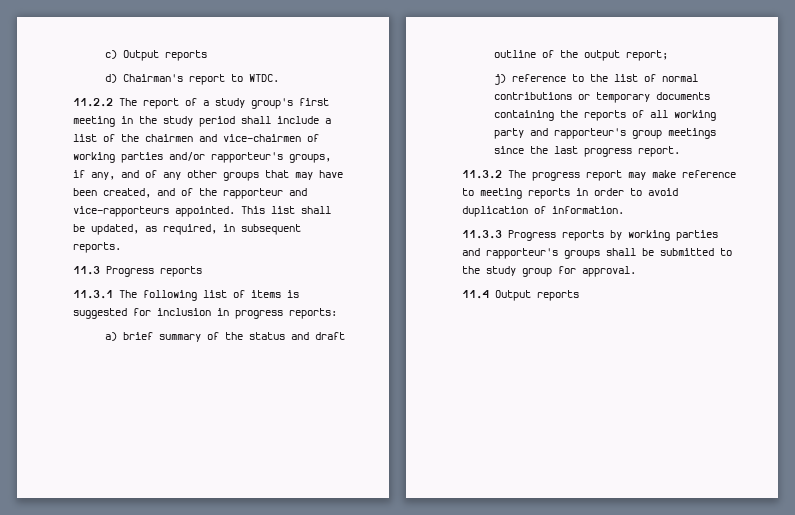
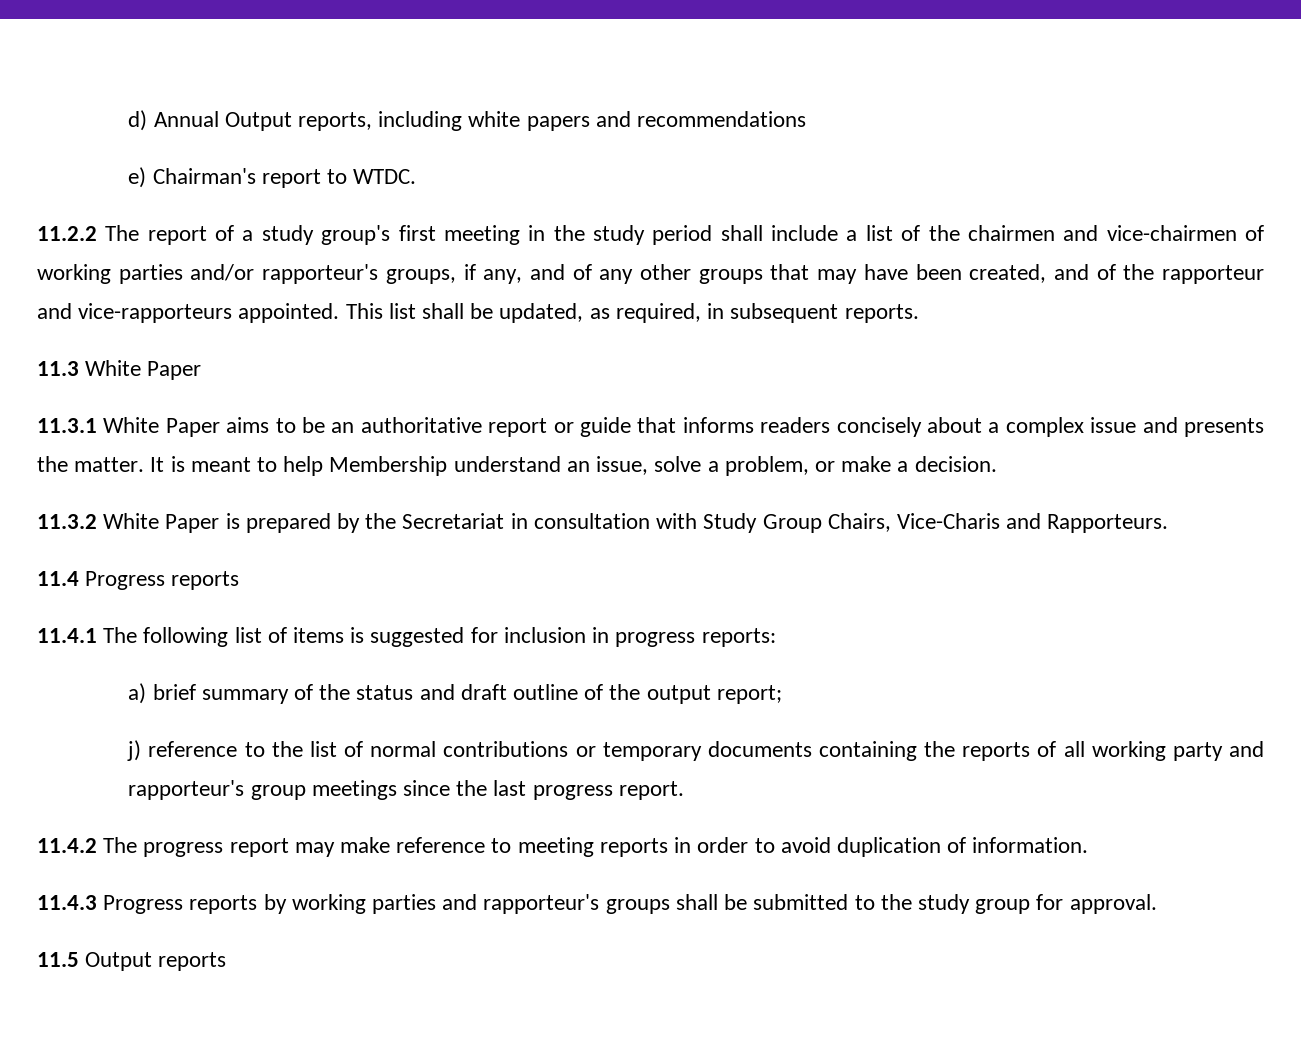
[105,50,208,61] [105,74,118,83] c) Output reports // d) -> [128,110,806,131] [128,167,147,188] d) Annual Output reports, including white papers and recommendations // e)
(100, 270) none -> [85,360,202,380] [37,417,1264,437] [37,456,997,476] [37,513,1169,533] [37,571,79,586] White Paper // 11.3.1 White Paper aims to be an authoritative report or guide that informs readers concisely about a complex issue and presents the matter. It is meant to help Membership understand an issue, solve a problem, or make a decision. // 11.3.2 White Paper is prepared by the Secretariat in consultation with Study Group Chairs, Vice-Charis and Rapporteurs. // 11.4
[73,290,113,299] 11.3.1 -> [37,628,97,643] 11.4.1
[462,170,502,179] 11.3.2 -> [37,838,97,853] 11.4.2
[462,230,502,239] 11.3.3 -> [37,895,97,910] 11.4.3
[462,290,489,299] 11.4 -> [37,952,79,967] 11.5

